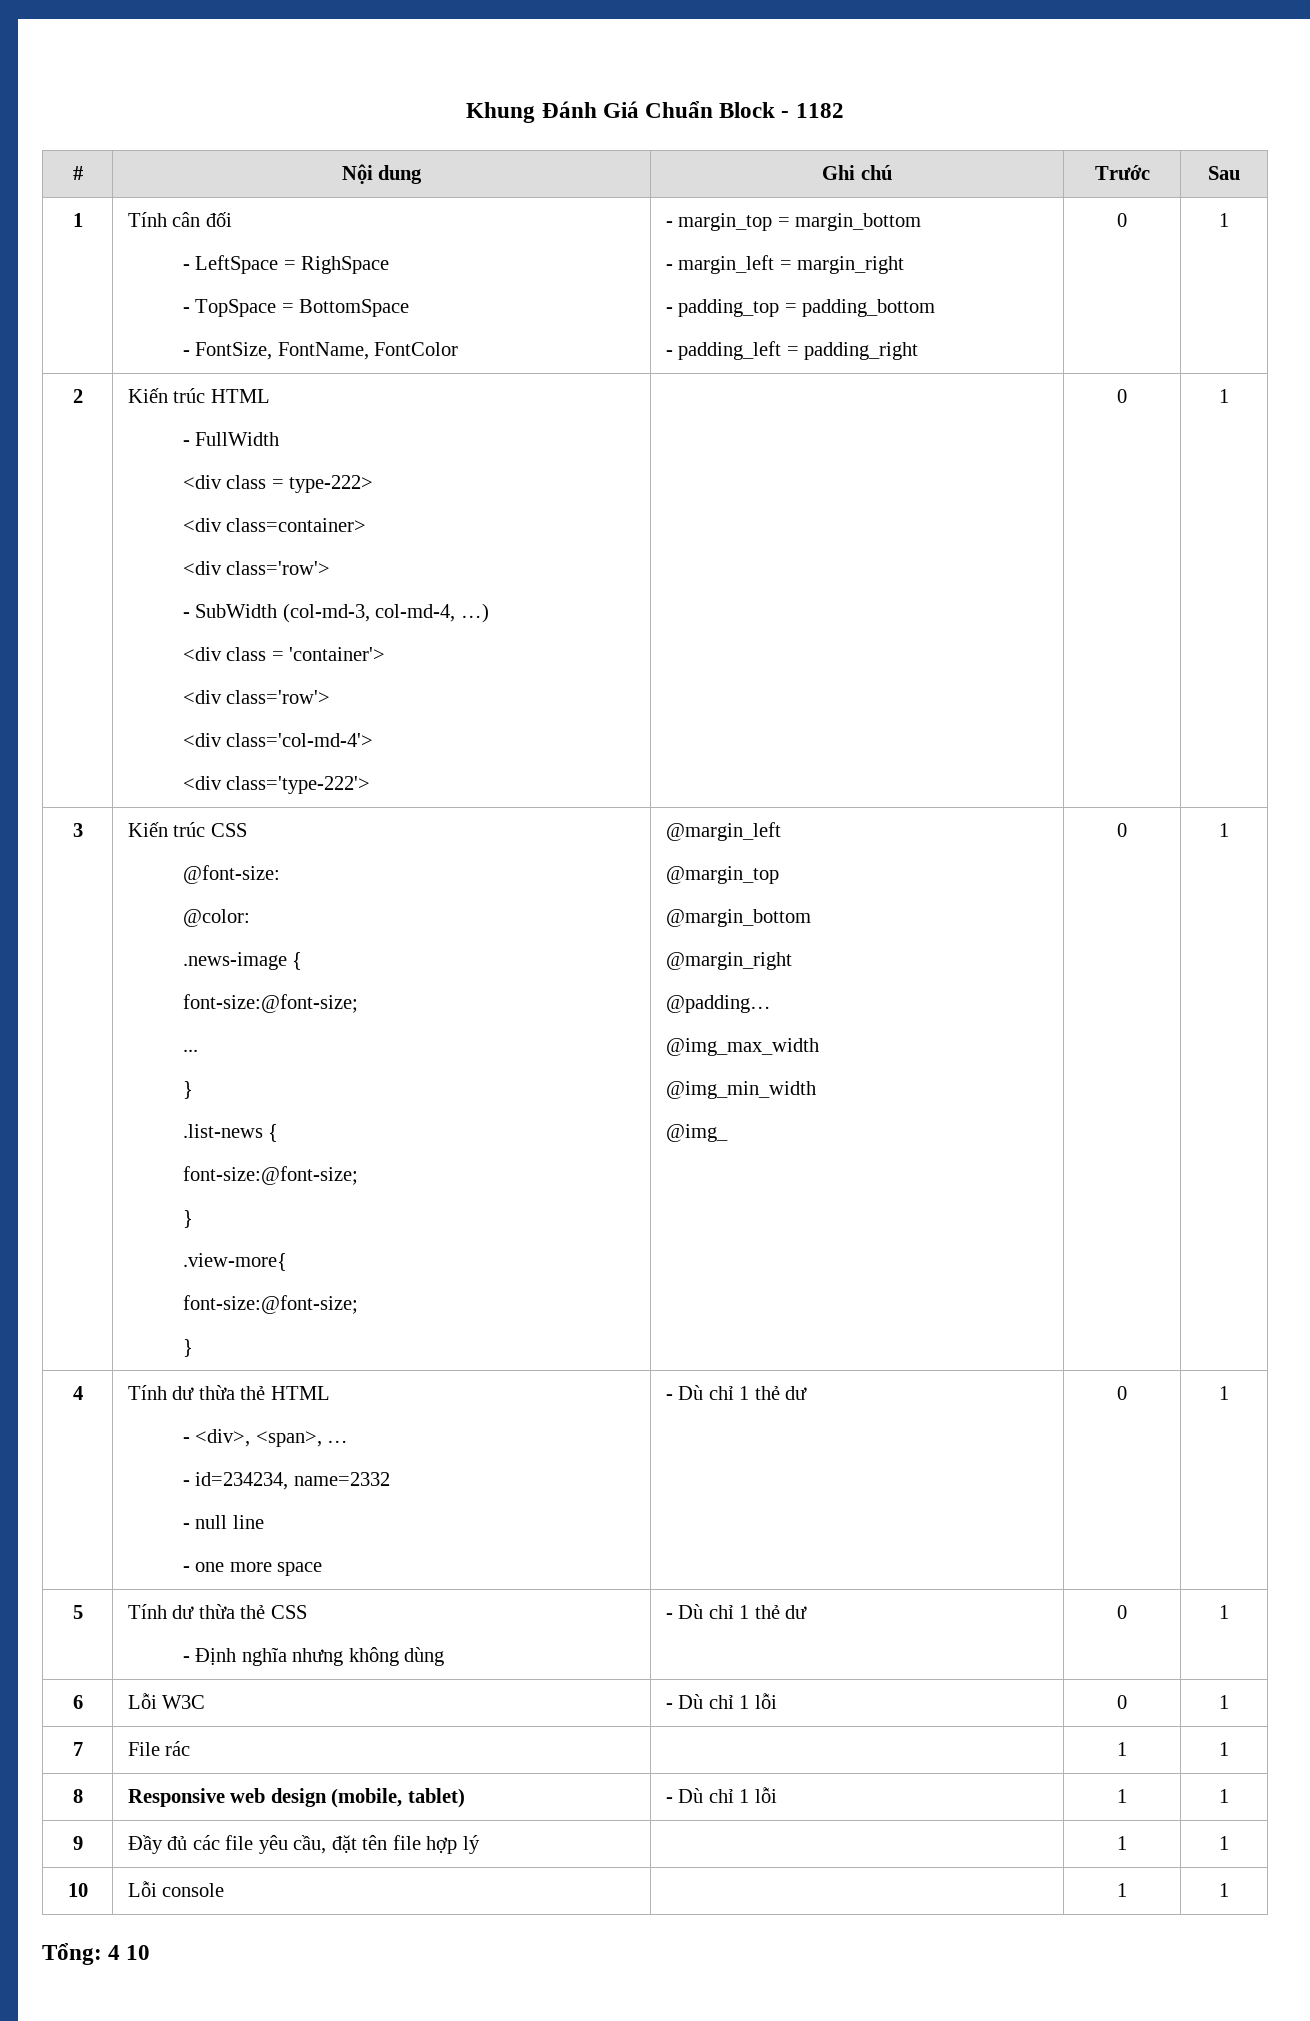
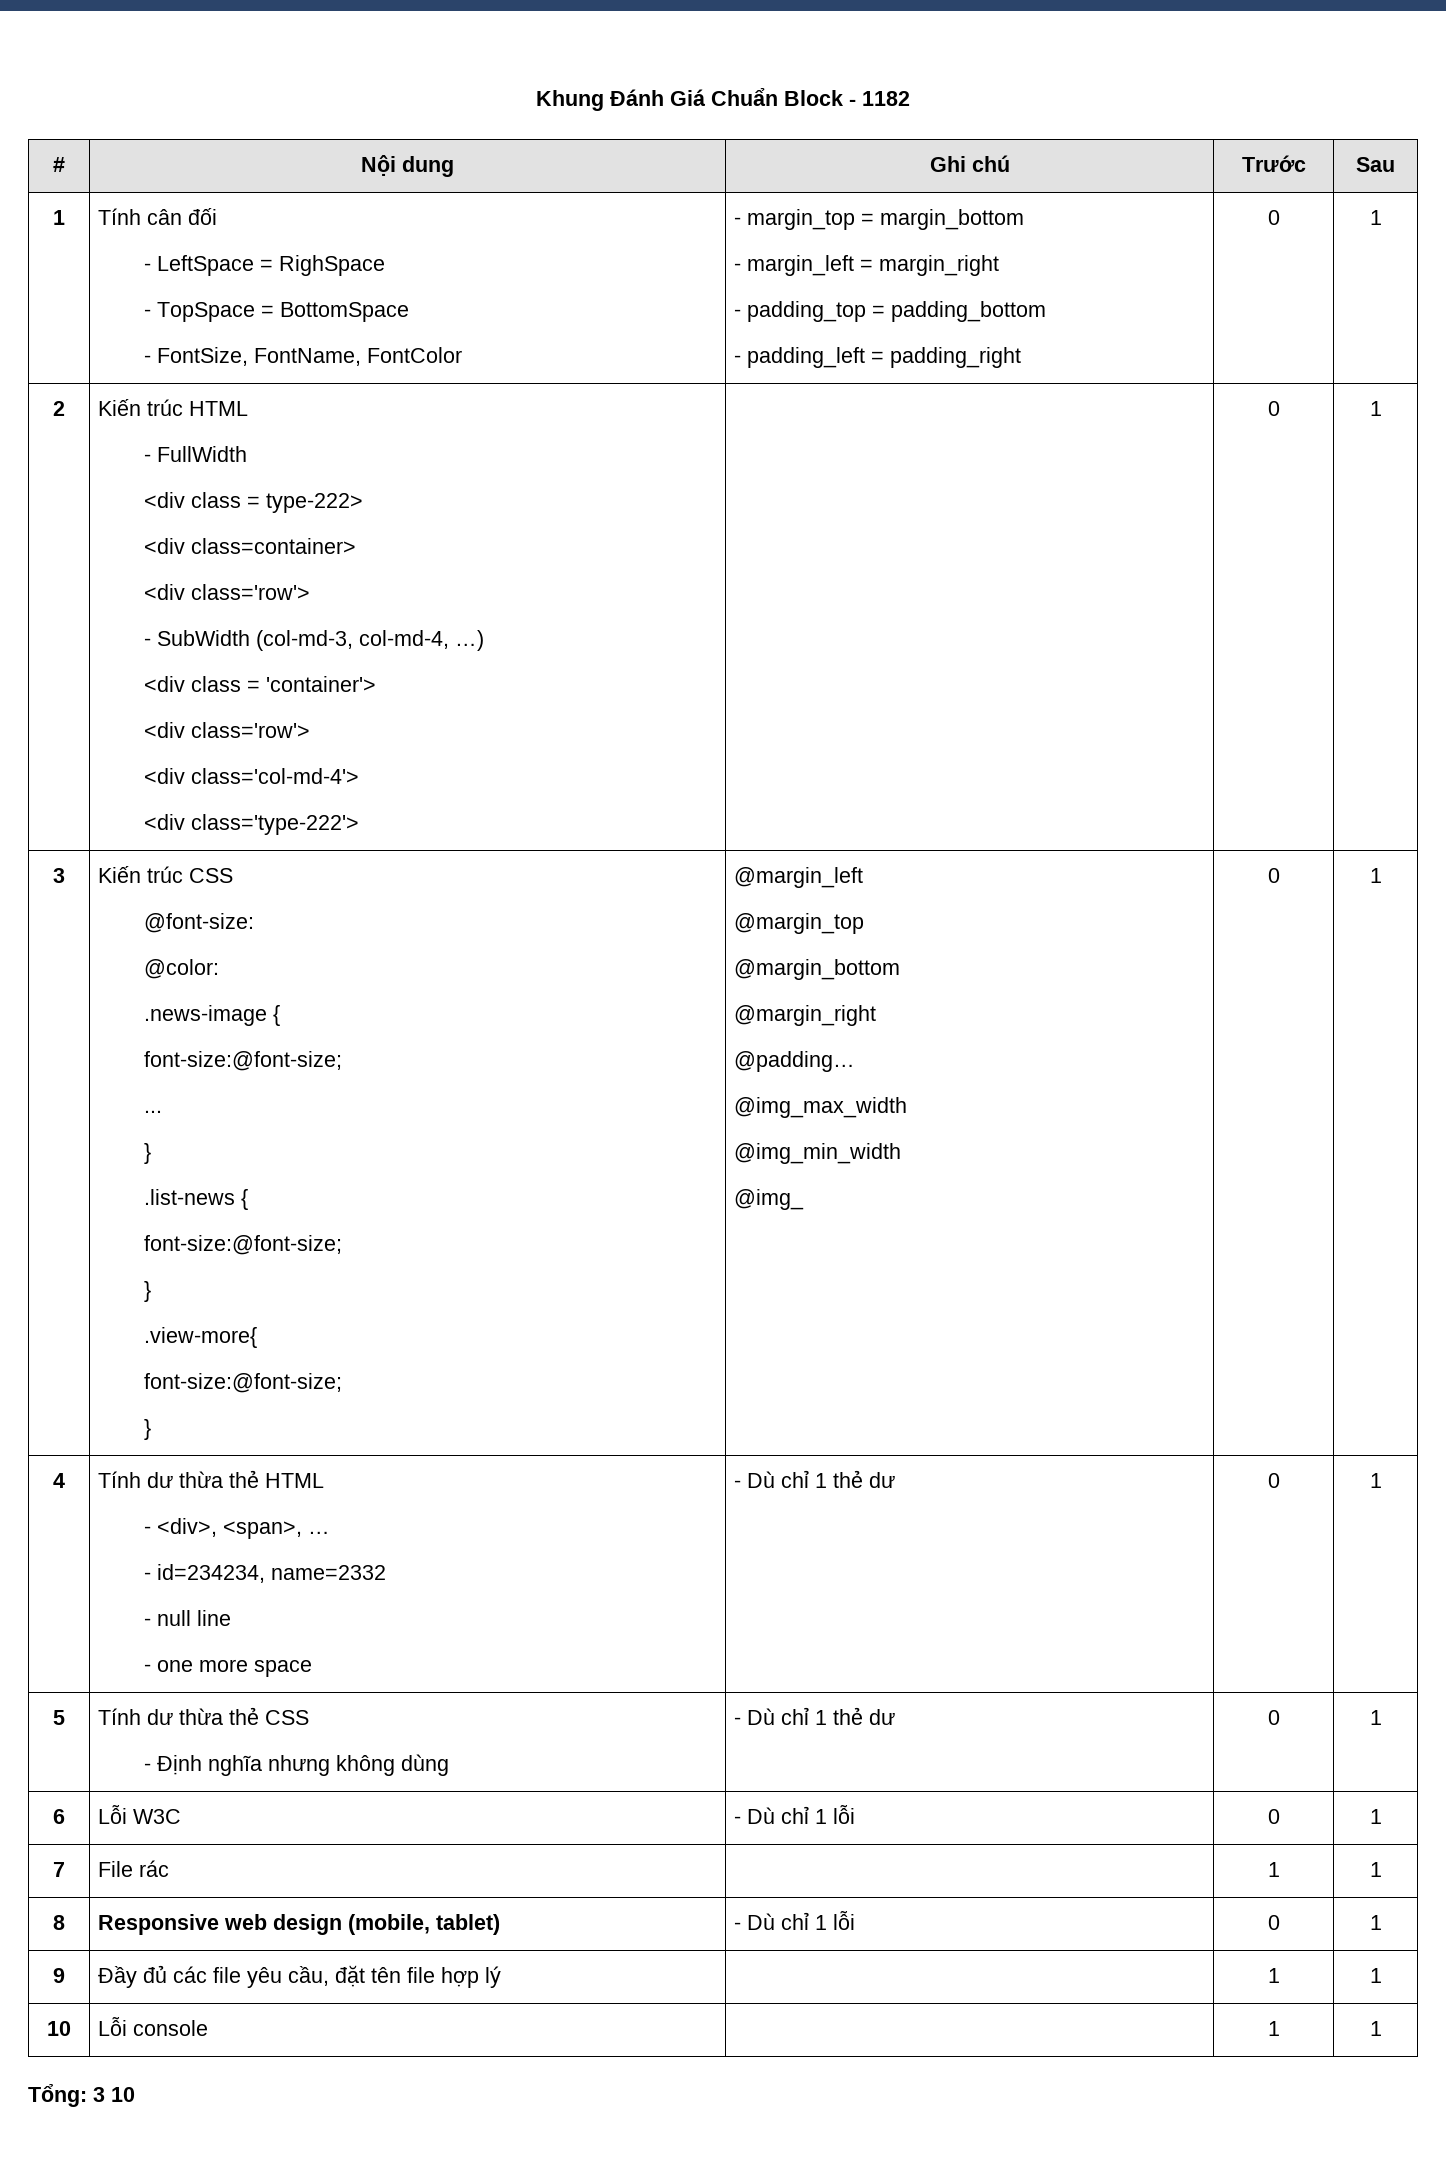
[1117,1789,1127,1803] 1 -> [1267,1915,1280,1930] 0
[108,1945,121,1960] 4 -> [93,2087,105,2102] 3

